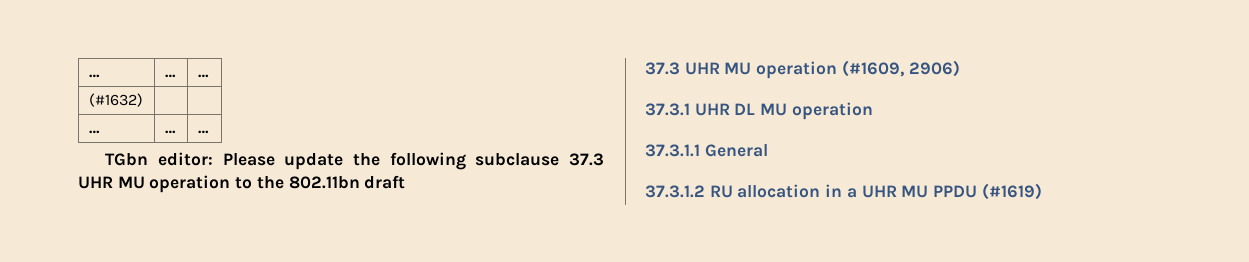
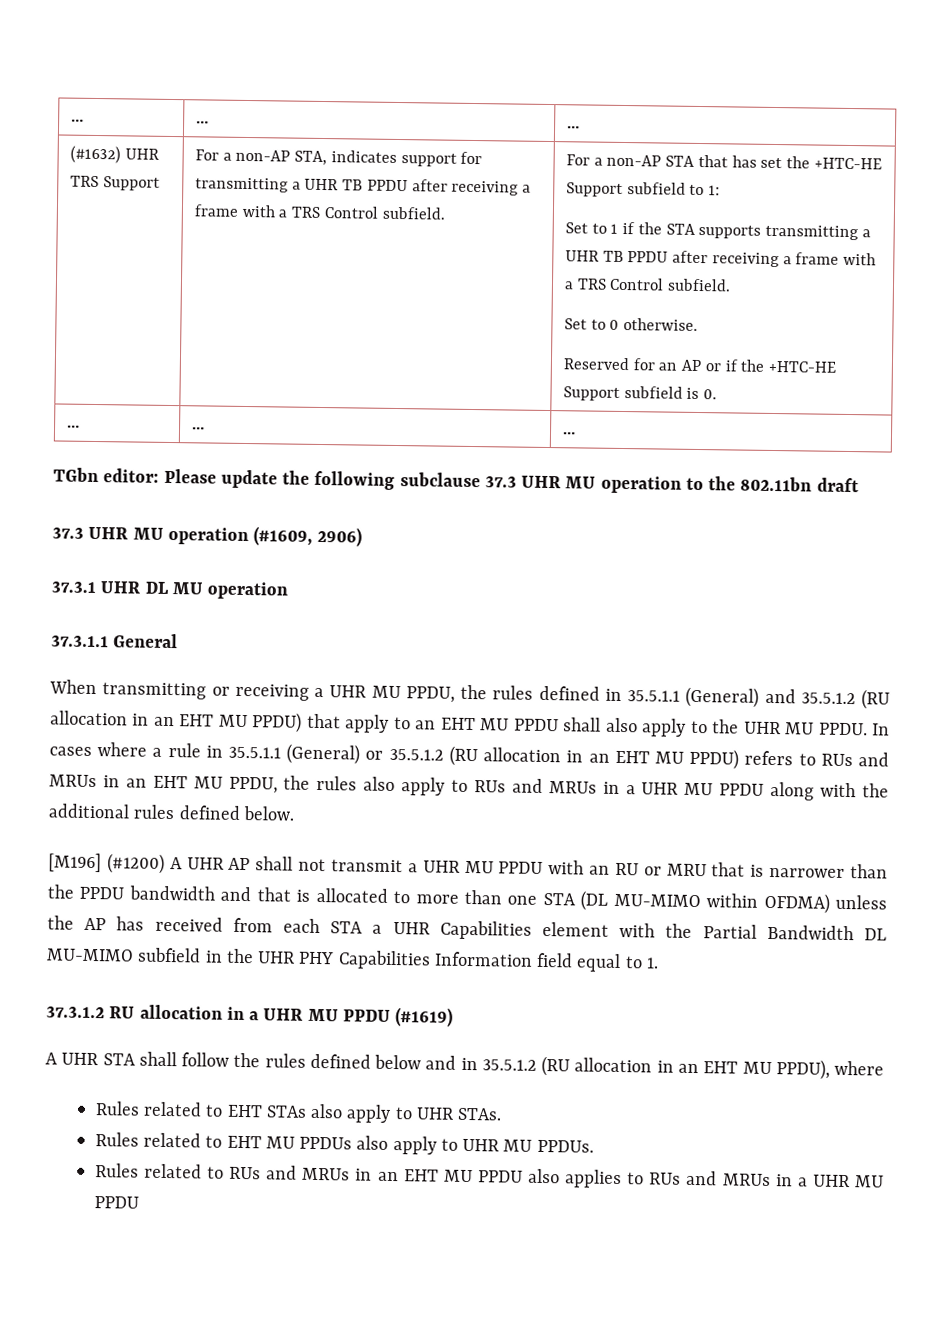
(143, 100) | | -> [124,148,159,160] [69,175,160,191] [194,149,483,167] [194,177,532,196] [193,204,445,220] [565,154,882,170] [565,182,721,197] [564,221,871,241] [564,250,877,268] [563,277,732,292] [563,317,699,331] [562,357,837,373] [562,386,718,401] UHR TRS Support | For a non-AP STA, indicates support for transmitting a UHR TB PPDU after receiving a frame with a TRS Control subfield. | For a non-AP STA that has set the +HTC-HE Support subfield to 1: // Set to 1 if the STA supports transmitting a UHR TB PPDU after receiving a frame with a TRS Control subfield. // Set to 0 otherwise. // Reserved for an AP or if the +HTC-HE Support subfield is 0.
(768, 150) none -> [49,679,890,710] [50,710,891,737] [49,742,890,770] [49,774,890,801] [48,803,295,821] [48,852,889,879] [47,884,887,914] [47,915,888,941] [46,947,659,973] // When transmitting or receiving a UHR MU PPDU, the rules defined in 35.5.1.1 (General) and 35.5.1.2 (RU allocation in an EHT MU PPDU) that apply to an EHT MU PPDU shall also apply to the UHR MU PPDU. In cases where a rule in 35.5.1.1 (General) or 35.5.1.2 (RU allocation in an EHT MU PPDU) refers to RUs and MRUs in an EHT MU PPDU, the rules also apply to RUs and MRUs in a UHR MU PPDU along with the additional rules defined below. // [M196] (#1200) A UHR AP shall not transmit a UHR MU PPDU with an RU or MRU that is narrower than the PPDU bandwidth and that is allocated to more than one STA (DL MU-MIMO within OFDMA) unless the AP has received from each STA a UHR Capabilities element with the Partial Bandwidth DL MU-MIMO subfield in the UHR PHY Capabilities Information field equal to 1.
(1042, 191) none -> [45,1051,885,1080] [94,1101,503,1123] [94,1132,594,1155] [94,1163,884,1189] [93,1196,139,1209] // A UHR STA shall follow the rules defined below and in 35.5.1.2 (RU allocation in an EHT MU PPDU), where // Rules related to EHT STAs also apply to UHR STAs. // Rules related to EHT MU PPDUs also apply to UHR MU PPDUs. // Rules related to RUs and MRUs in an EHT MU PPDU also applies to RUs and MRUs in a UHR MU PPDU

